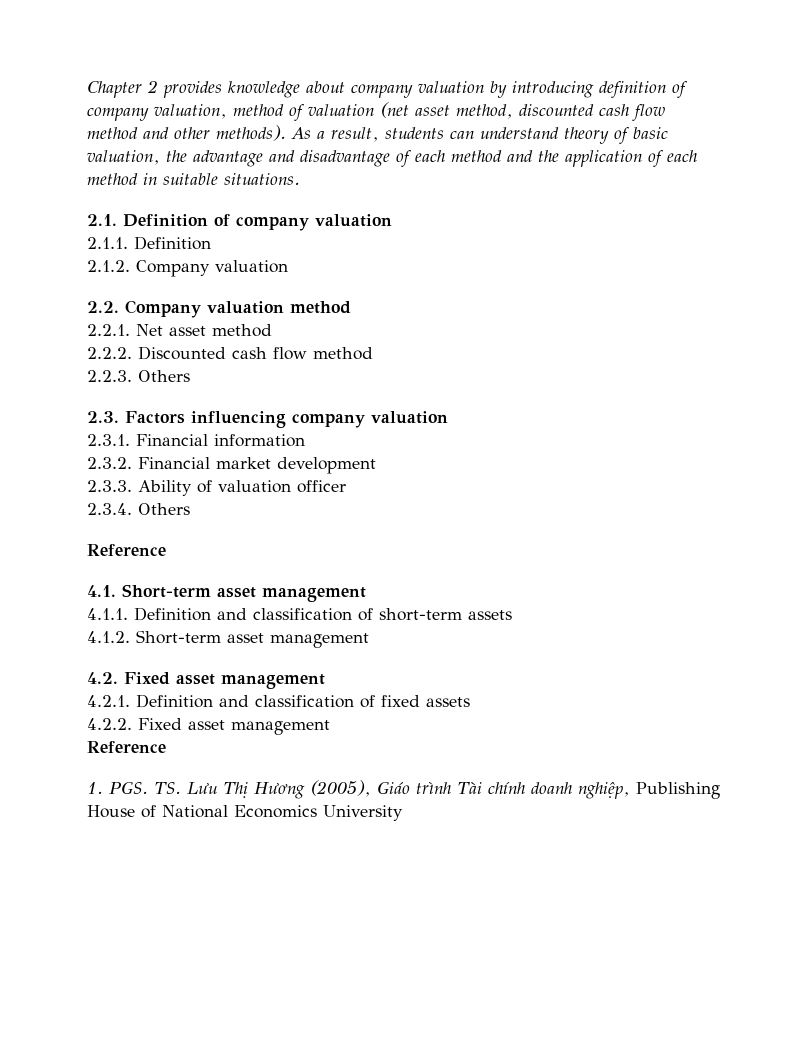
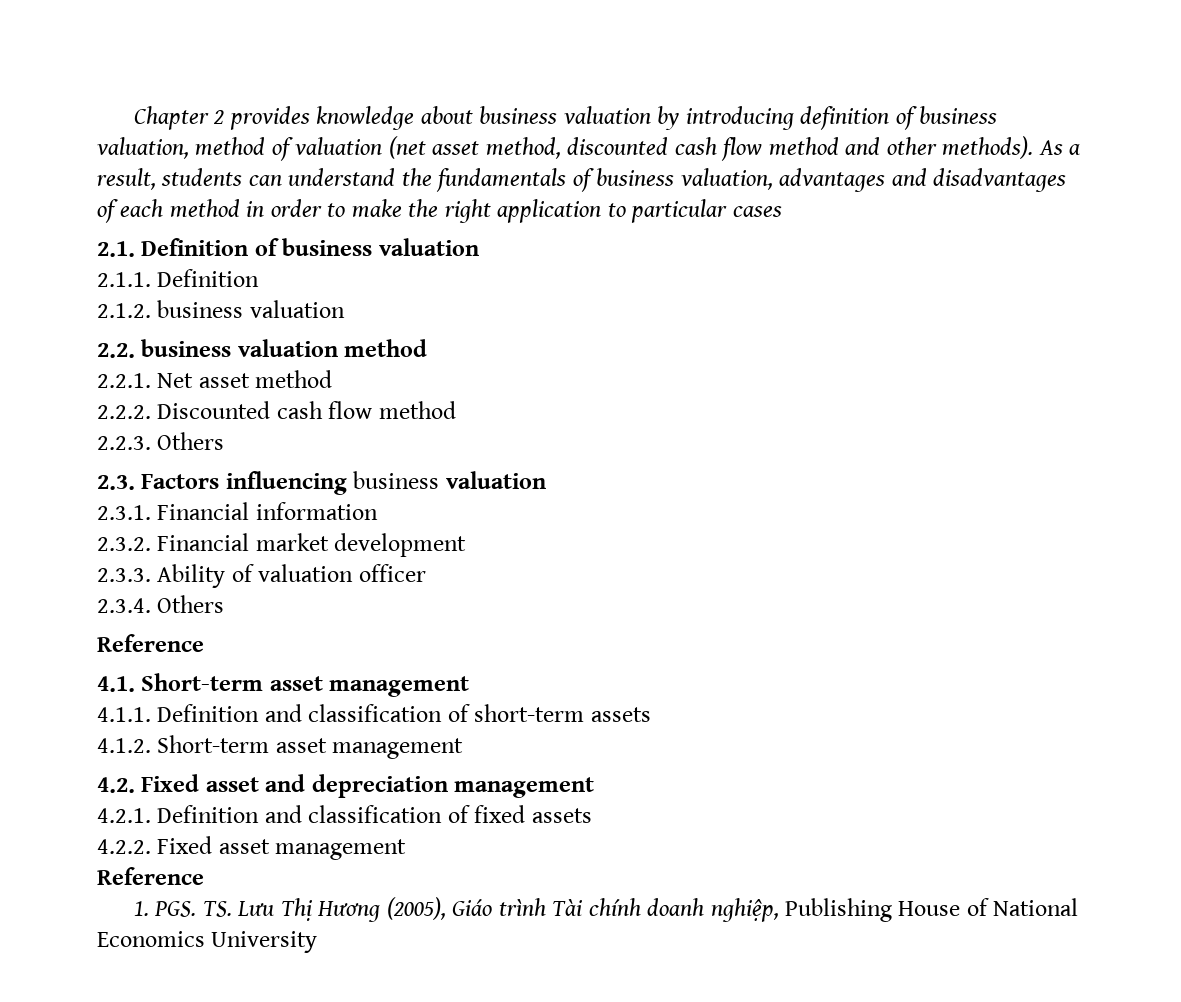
[351,84,413,98] company -> [479,106,558,124] business
[87,107,149,121] company -> [919,106,998,124] business
[564,127,668,144] [87,150,697,167] [87,173,300,185] theory of basic valuation, the advantage and disadvantage of each method and the application of each method in suitable situations. -> [401,168,1067,192] [97,199,782,223] the fundamentals of business valuation, advantages and disadvantages of each method in order to make the right application to particular cases
[236,216,309,231] company -> [282,238,373,256] business
[136,260,210,277] Company -> [157,300,244,318] business
[125,300,201,318] Company -> [141,339,232,357] business
[292,413,365,428] company -> [353,471,440,489] business
(215, 679) none -> [265,774,448,798] and depreciation

